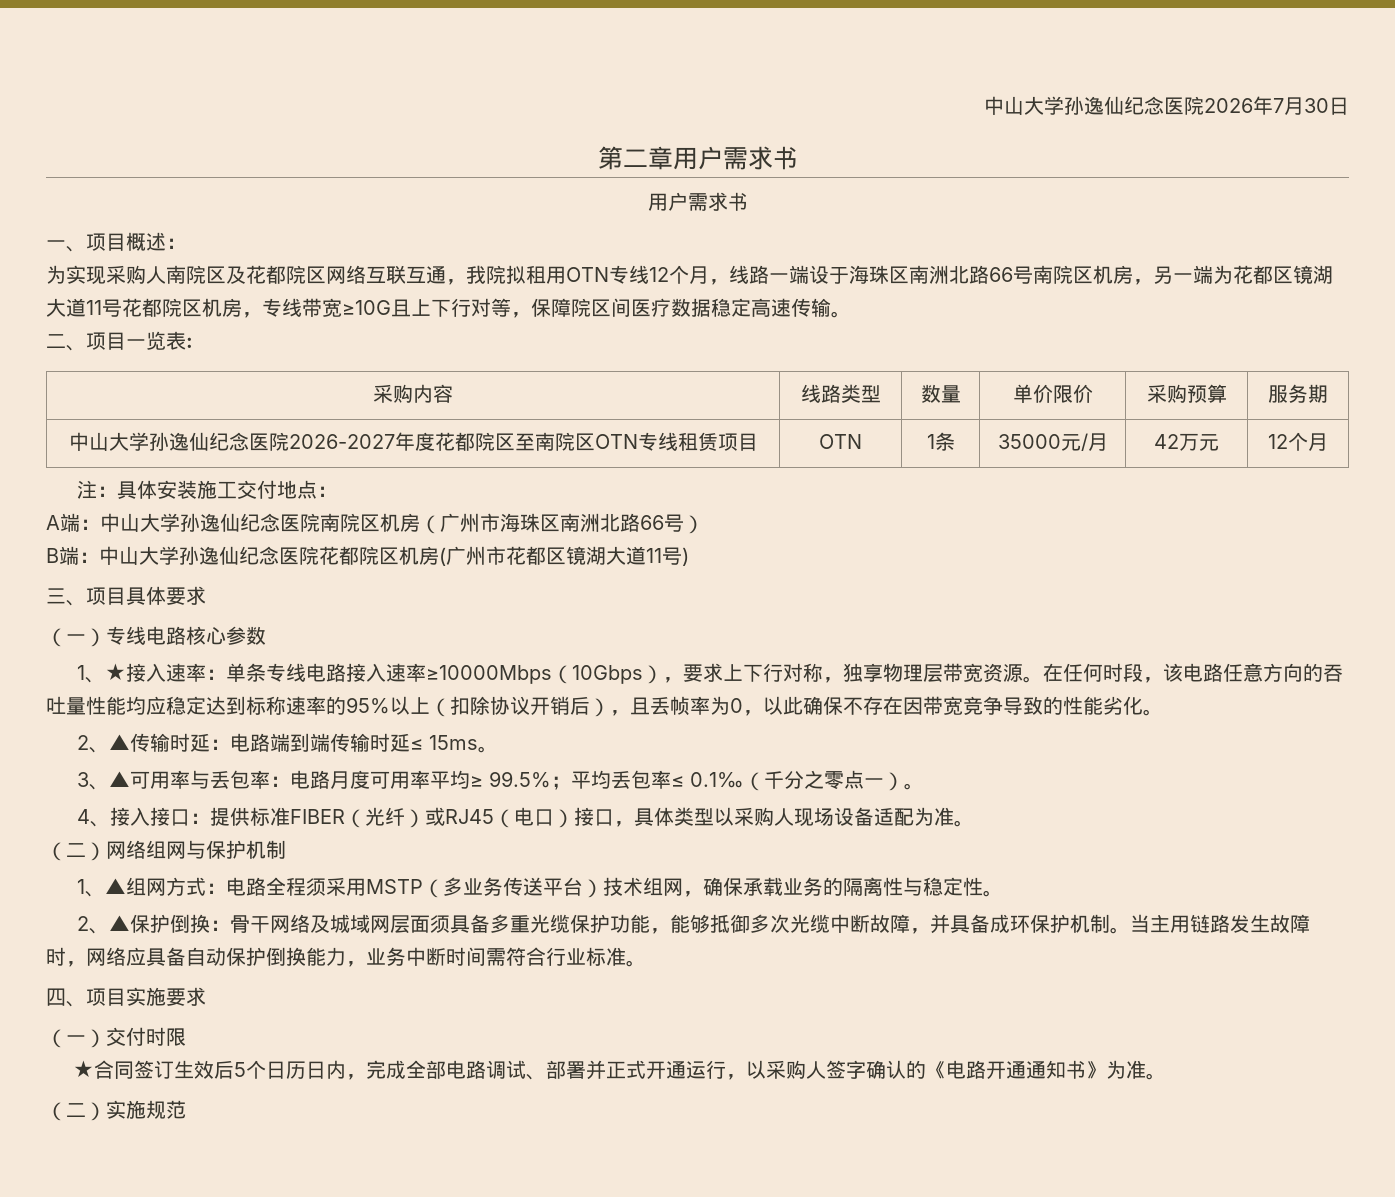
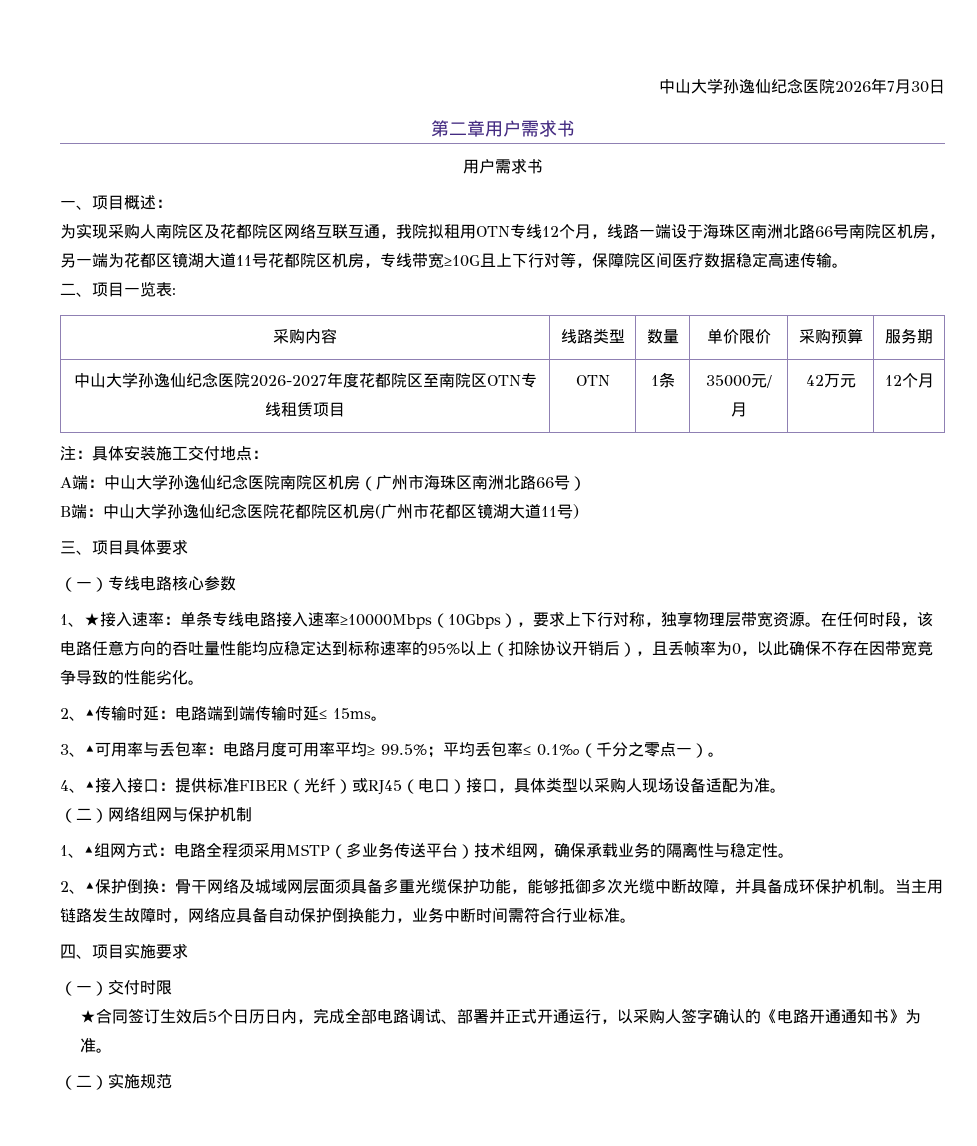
(111, 824) none -> [85,781,95,791] ▲

